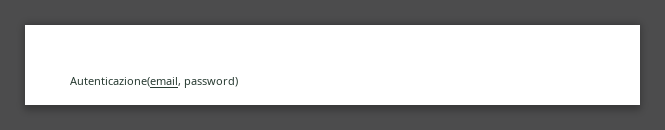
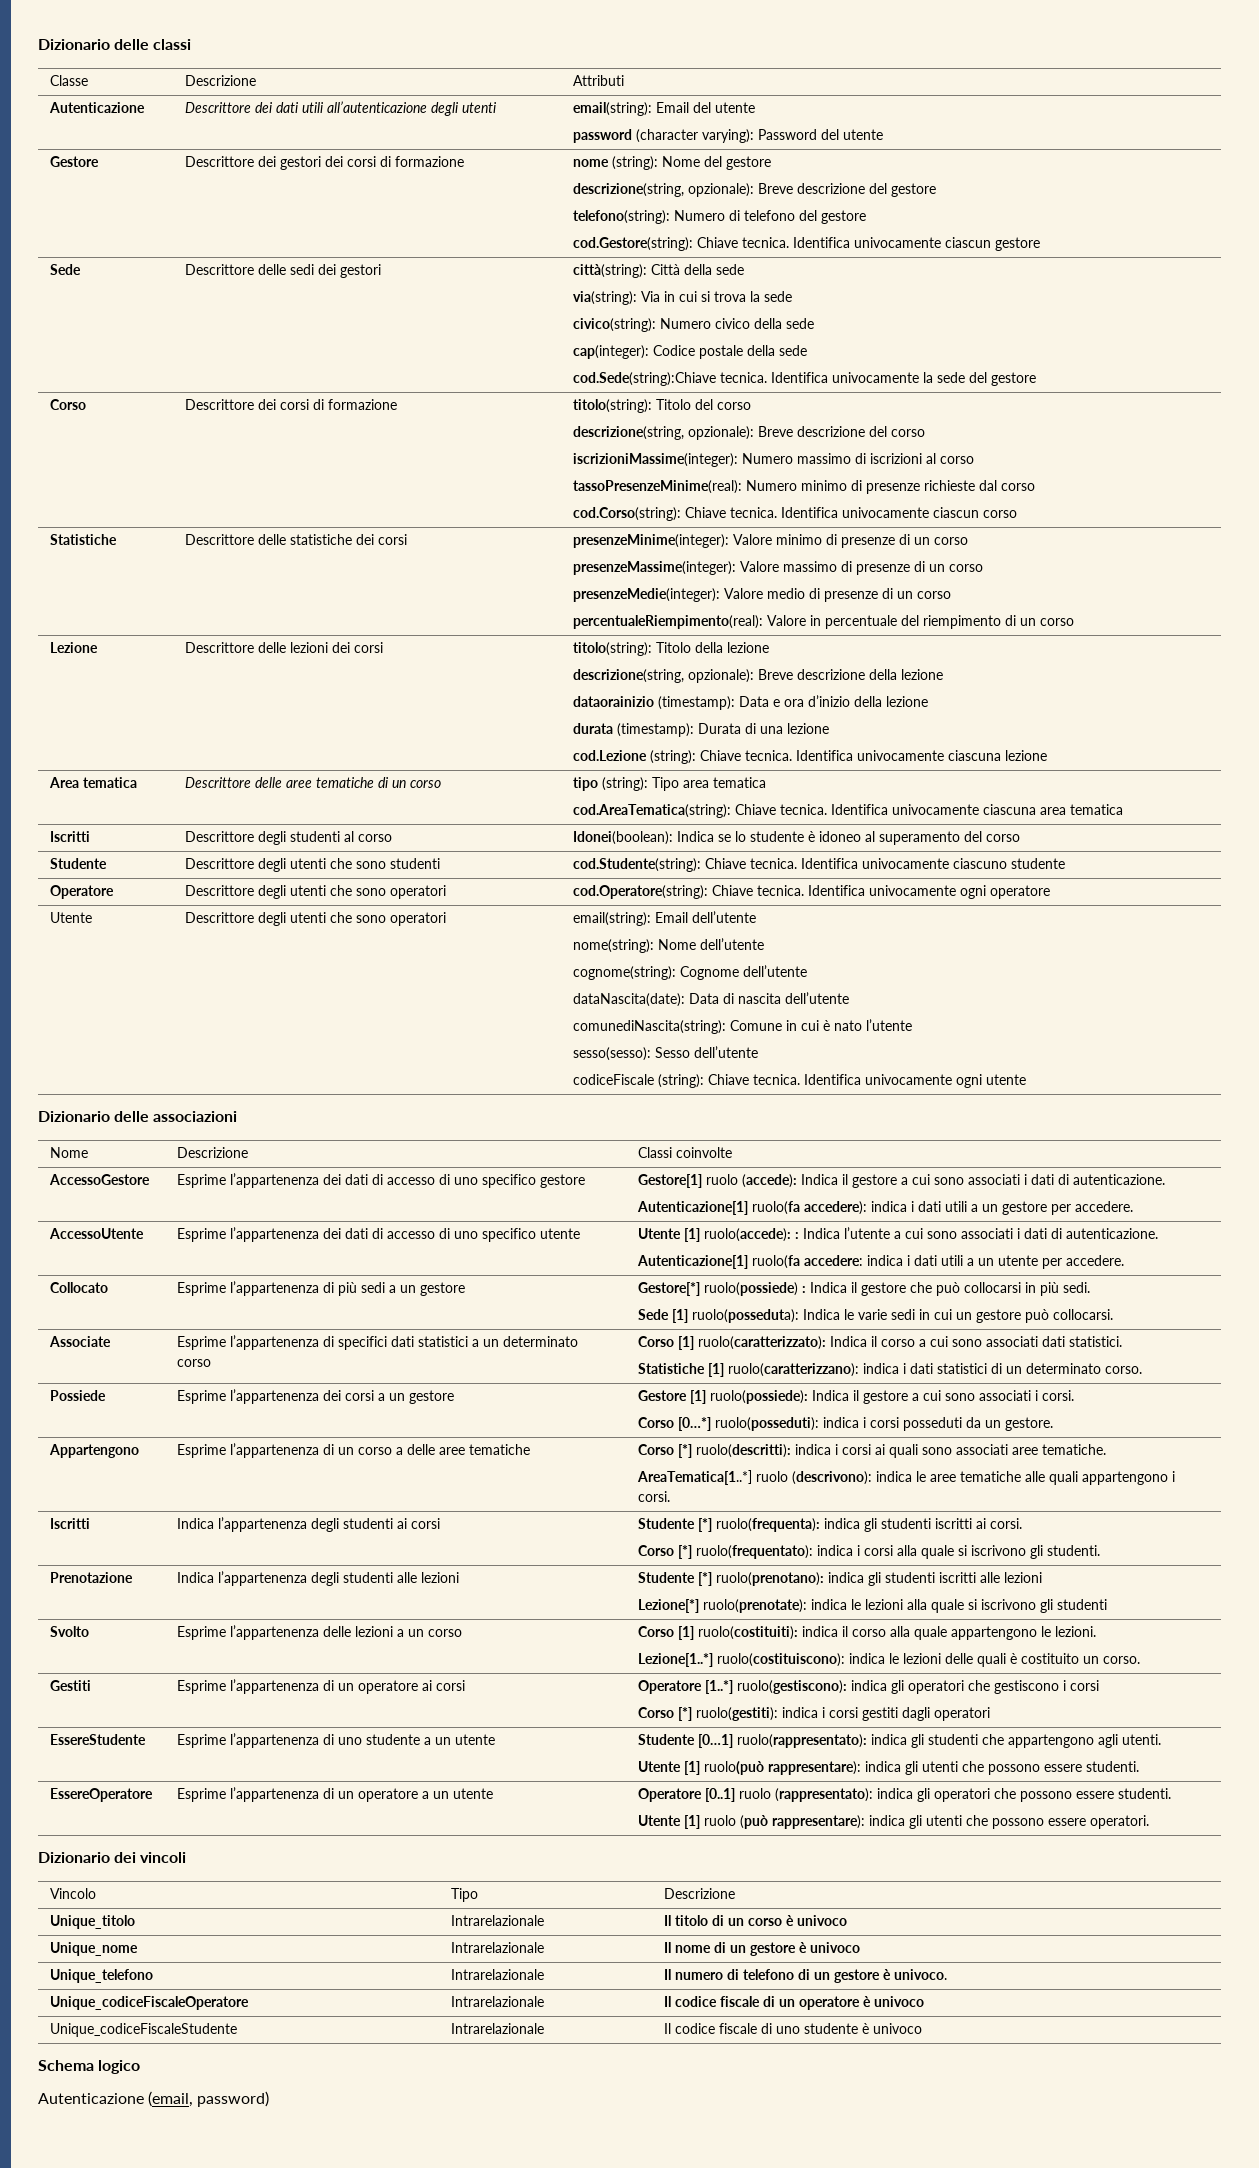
[70,77,181,87] Autenticazione(email, -> [38,39,192,50] [50,75,89,86] [185,75,257,86] [573,75,625,86] [49,102,146,113] [185,101,498,116] [573,102,756,116] [573,129,884,143] [50,156,100,167] [185,156,465,170] [573,156,772,170] [573,183,937,197] [573,210,867,224] [573,237,1041,251] [50,264,82,275] [185,264,382,278] [573,264,745,278] [573,291,793,305] [573,318,815,332] [573,345,808,359] [573,372,1037,386] [50,399,87,410] [185,399,398,410] [573,399,752,413] [573,426,926,440] [573,453,975,467] [573,480,1036,494] [573,507,1018,521] [50,534,118,545] [185,534,408,545] [573,534,969,548] [573,561,984,575] [573,588,952,602] [573,615,1075,629] [50,642,99,653] [185,642,384,653] [573,642,770,656] [573,669,944,683] [573,695,929,710] [573,723,830,737] [573,750,1048,764] [49,777,138,788] [185,777,442,788] [573,777,767,791] [573,804,1124,818] [50,831,91,842] [185,831,393,845] [573,831,1021,845] [50,858,108,869] [185,858,441,872] [573,858,1066,872] [50,885,115,899] [185,885,447,899] [573,885,1051,899] [50,912,93,923] [185,912,447,926] [573,911,757,926] [573,938,765,953] [573,965,808,980] [573,992,850,1007] [573,1019,913,1034] [573,1046,759,1061] [573,1074,1027,1088] [38,1111,238,1122] [50,1147,89,1158] [177,1147,249,1158] [638,1147,733,1158] [49,1174,151,1185] [177,1173,586,1188] [638,1174,1166,1188] [637,1201,1134,1215] [49,1228,145,1239] [177,1227,581,1242] [638,1227,1159,1242] [637,1255,1125,1269] [50,1282,109,1293] [177,1281,466,1296] [638,1282,1091,1296] [638,1309,1114,1323] [49,1336,112,1347] [177,1335,579,1350] [177,1359,212,1367] [638,1336,1123,1350] [638,1363,1143,1377] [50,1390,107,1401] [177,1389,455,1404] [638,1390,1075,1404] [638,1417,1054,1431] [49,1444,140,1458] [177,1443,531,1458] [638,1444,1107,1458] [637,1470,1176,1485] [638,1491,671,1502] [50,1518,91,1529] [177,1517,441,1532] [638,1518,1023,1532] [638,1545,1101,1559] [50,1572,134,1583] [177,1571,460,1586] [638,1572,1043,1586] [638,1599,1108,1613] [50,1626,90,1637] [177,1625,463,1640] [638,1626,1097,1640] [638,1653,1141,1667] [50,1680,92,1691] [177,1679,466,1694] [638,1680,1100,1694] [638,1707,991,1721] [50,1734,147,1745] [177,1733,496,1748] [638,1734,1162,1748] [638,1761,1140,1775] [50,1788,154,1802] [177,1787,494,1802] [638,1788,1172,1802] [638,1815,1150,1829] [38,1852,187,1863] [50,1888,97,1899] [451,1888,479,1902] [664,1888,736,1899] [50,1915,136,1929] [451,1915,545,1926] [664,1915,848,1926] [50,1942,139,1956] [451,1942,545,1953] [664,1942,861,1956] [50,1969,154,1983] [451,1969,545,1980] [664,1969,948,1983] [50,1996,250,2010] [451,1996,545,2007] [664,1996,925,2010] [50,2023,238,2037] [451,2023,545,2034] [664,2023,923,2034] [38,2060,141,2074] [38,2091,194,2107] Dizionario delle classi // Classe | Descrizione | Attributi // Autenticazione | Descrittore dei dati utili all’autenticazione degli utenti | email(string): Email del utente // password (character varying): Password del utente // Gestore | Descrittore dei gestori dei corsi di formazione | nome (string): Nome del gestore // descrizione(string, opzionale): Breve descrizione del gestore // telefono(string): Numero di telefono del gestore // cod.Gestore(string): Chiave tecnica. Identifica univocamente ciascun gestore // Sede | Descrittore delle sedi dei gestori | città(string): Città della sede // via(string): Via in cui si trova la sede // civico(string): Numero civico della sede // cap(integer): Codice postale della sede // cod.Sede(string):Chiave tecnica. Identifica univocamente la sede del gestore // Corso | Descrittore dei corsi di formazione | titolo(string): Titolo del corso // descrizione(string, opzionale): Breve descrizione del corso // iscrizioniMassime(integer): Numero massimo di iscrizioni al corso // tassoPresenzeMinime(real): Numero minimo di presenze richieste dal corso // cod.Corso(string): Chiave tecnica. Identifica univocamente ciascun corso // Statistiche | Descrittore delle statistiche dei corsi | presenzeMinime(integer): Valore minimo di presenze di un corso // presenzeMassime(integer): Valore massimo di presenze di un corso // presenzeMedie(integer): Valore medio di presenze di un corso // percentualeRiempimento(real): Valore in percentuale del riempimento di un corso // Lezione | Descrittore delle lezioni dei corsi | titolo(string): Titolo della lezione // descrizione(string, opzionale): Breve descrizione della lezione // dataorainizio (timestamp): Data e ora d’inizio della lezione // durata (timestamp): Durata di una lezione // cod.Lezione (string): Chiave tecnica. Identifica univocamente ciascuna lezione // Area tematica | Descrittore delle aree tematiche di un corso | tipo (string): Tipo area tematica // cod.AreaTematica(string): Chiave tecnica. Identifica univocamente ciascuna area tematica // Iscritti | Descrittore degli studenti al corso | Idonei(boolean): Indica se lo studente è idoneo al superamento del corso // Studente | Descrittore degli utenti che sono studenti | cod.Studente(string): Chiave tecnica. Identifica univocamente ciascuno studente // Operatore | Descrittore degli utenti che sono operatori | cod.Operatore(string): Chiave tecnica. Identifica univocamente ogni operatore // Utente | Descrittore degli utenti che sono operatori | email(string): Email dell’utente // nome(string): Nome dell’utente // cognome(string): Cognome dell’utente // dataNascita(date): Data di nascita dell’utente // comunediNascita(string): Comune in cui è nato l’utente // sesso(sesso): Sesso dell’utente // codiceFiscale (string): Chiave tecnica. Identifica univocamente ogni utente // Dizionario delle associazioni // Nome | Descrizione | Classi coinvolte // AccessoGestore | Esprime l’appartenenza dei dati di accesso di uno specifico gestore | Gestore[1] ruolo (accede): Indica il gestore a cui sono associati i dati di autenticazione. // Autenticazione[1] ruolo(fa accedere): indica i dati utili a un gestore per accedere. // AccessoUtente | Esprime l’appartenenza dei dati di accesso di uno specifico utente | Utente [1] ruolo(accede): : Indica l’utente a cui sono associati i dati di autenticazione. // Autenticazione[1] ruolo(fa accedere: indica i dati utili a un utente per accedere. // Collocato | Esprime l’appartenenza di più sedi a un gestore | Gestore[*] ruolo(possiede) : Indica il gestore che può collocarsi in più sedi. // Sede [1] ruolo(posseduta): Indica le varie sedi in cui un gestore può collocarsi. // Associate | Esprime l’appartenenza di specifici dati statistici a un determinato corso | Corso [1] ruolo(caratterizzato): Indica il corso a cui sono associati dati statistici. // Statistiche [1] ruolo(caratterizzano): indica i dati statistici di un determinato corso. // Possiede | Esprime l’appartenenza dei corsi a un gestore | Gestore [1] ruolo(possiede): Indica il gestore a cui sono associati i corsi. // Corso [0…*] ruolo(posseduti): indica i corsi posseduti da un gestore. // Appartengono | Esprime l’appartenenza di un corso a delle aree tematiche | Corso [*] ruolo(descritti): indica i corsi ai quali sono associati aree tematiche. // AreaTematica[1..*] ruolo (descrivono): indica le aree tematiche alle quali appartengono i corsi. // Iscritti | Indica l’appartenenza degli studenti ai corsi | Studente [*] ruolo(frequenta): indica gli studenti iscritti ai corsi. // Corso [*] ruolo(frequentato): indica i corsi alla quale si iscrivono gli studenti. // Prenotazione | Indica l’appartenenza degli studenti alle lezioni | Studente [*] ruolo(prenotano): indica gli studenti iscritti alle lezioni // Lezione[*] ruolo(prenotate): indica le lezioni alla quale si iscrivono gli studenti // Svolto | Esprime l’appartenenza delle lezioni a un corso | Corso [1] ruolo(costituiti): indica il corso alla quale appartengono le lezioni. // Lezione[1..*] ruolo(costituiscono): indica le lezioni delle quali è costituito un corso. // Gestiti | Esprime l’appartenenza di un operatore ai corsi | Operatore [1..*] ruolo(gestiscono): indica gli operatori che gestiscono i corsi // Corso [*] ruolo(gestiti): indica i corsi gestiti dagli operatori // EssereStudente | Esprime l’appartenenza di uno studente a un utente | Studente [0…1] ruolo(rappresentato): indica gli studenti che appartengono agli utenti. // Utente [1] ruolo(può rappresentare): indica gli utenti che possono essere studenti. // EssereOperatore | Esprime l’appartenenza di un operatore a un utente | Operatore [0..1] ruolo (rappresentato): indica gli operatori che possono essere studenti. // Utente [1] ruolo (può rappresentare): indica gli utenti che possono essere operatori. // Dizionario dei vincoli // Vincolo | Tipo | Descrizione // Unique_titolo | Intrarelazionale | Il titolo di un corso è univoco // Unique_nome | Intrarelazionale | Il nome di un gestore è univoco // Unique_telefono | Intrarelazionale | Il numero di telefono di un gestore è univoco. // Unique_codiceFiscaleOperatore | Intrarelazionale | Il codice fiscale di un operatore è univoco // Unique_codiceFiscaleStudente | Intrarelazionale | Il codice fiscale di uno studente è univoco // Schema logico // Autenticazione (email,

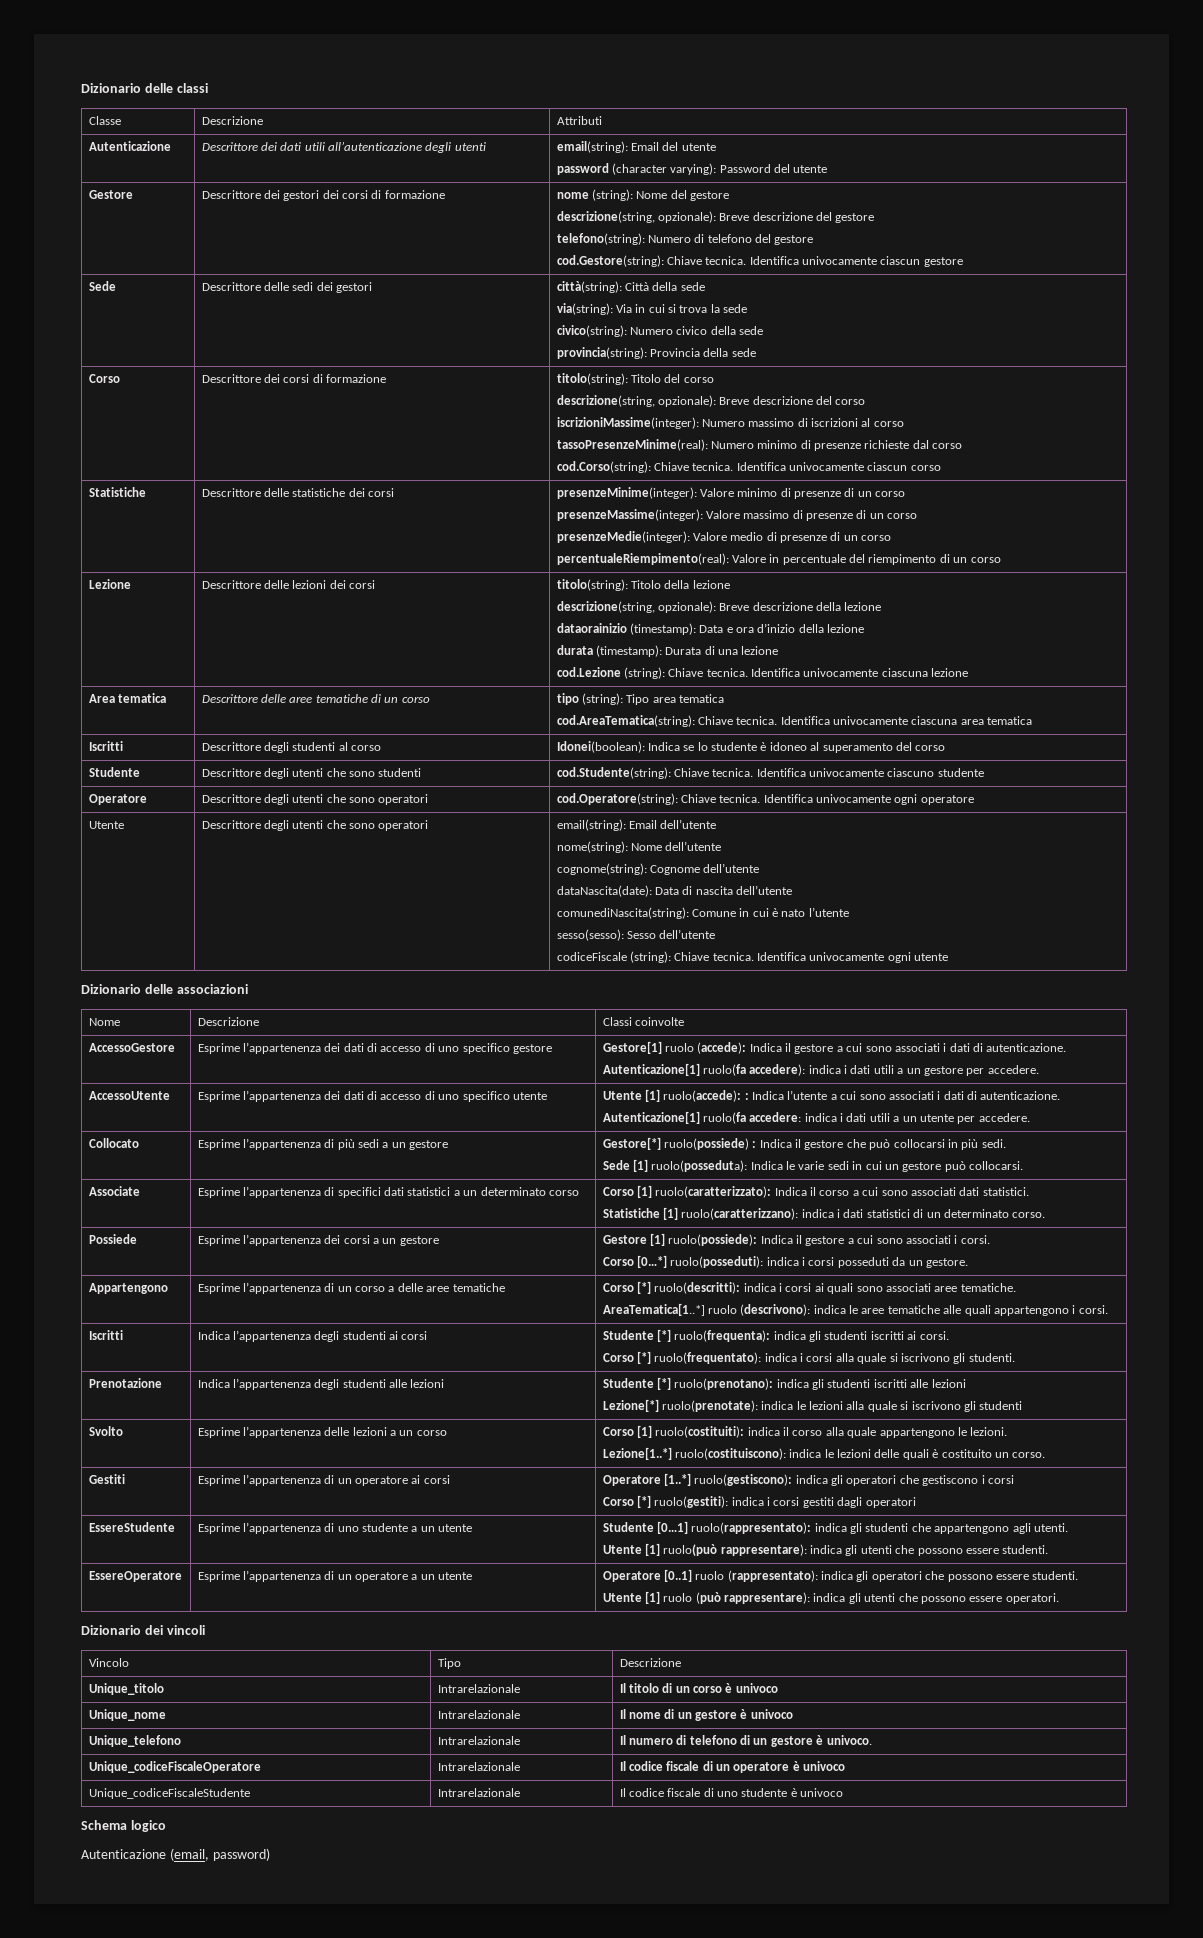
[573,345,808,359] [573,372,1037,386] cap(integer): Codice postale della sede // cod.Sede(string):Chiave tecnica. Identifica univocamente la sede del gestore -> [556,347,756,359] provincia(string): Provincia della sede

